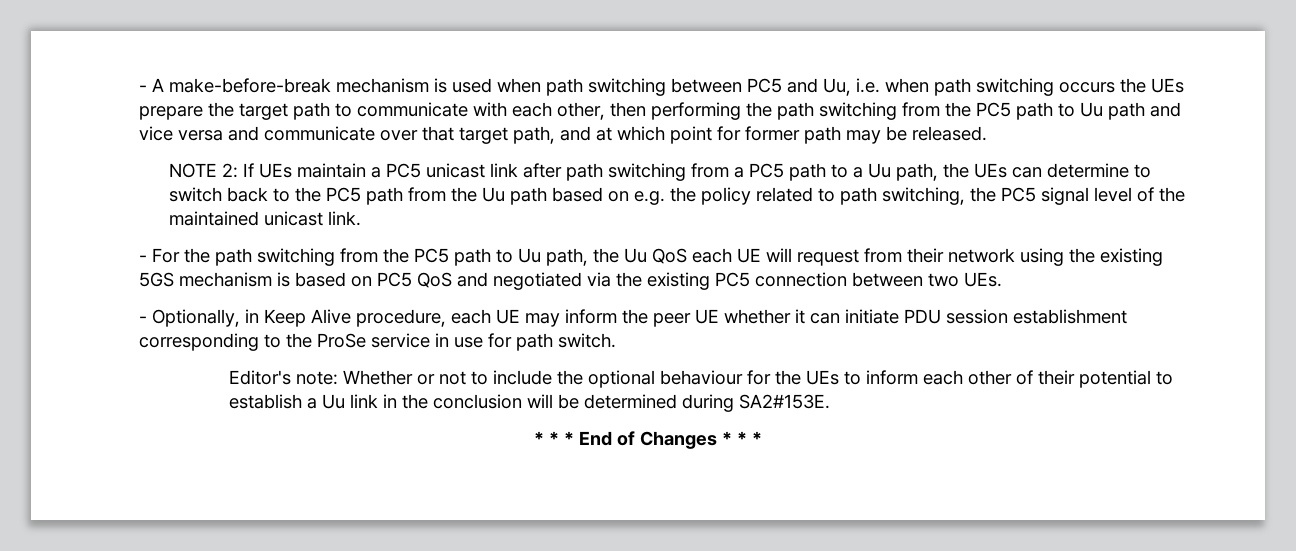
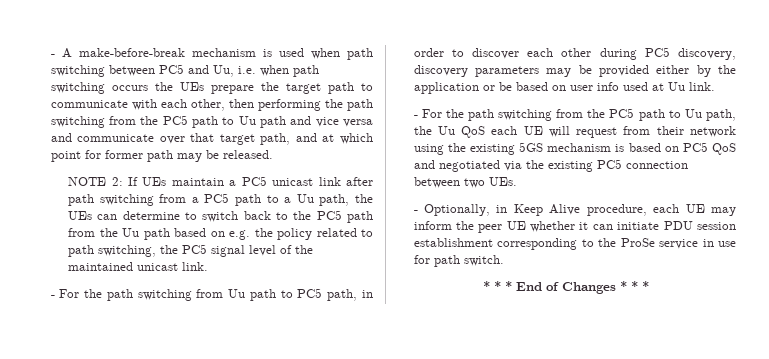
(361, 218) none -> [50,288,374,301] [413,47,736,60] [413,65,736,77] [413,82,715,94] // - For the path switching from Uu path to PC5 path, in order to discover each other during PC5 discovery, discovery parameters may be provided either by the application or be based on user info used at Uu link.
[228,370,1173,388] [228,394,830,412] // Editor's note: Whether or not to include the optional behaviour for the UEs to inform each other of their potential to establish a Uu link in the conclusion will be determined during SA2#153E. -> (504, 260) none

